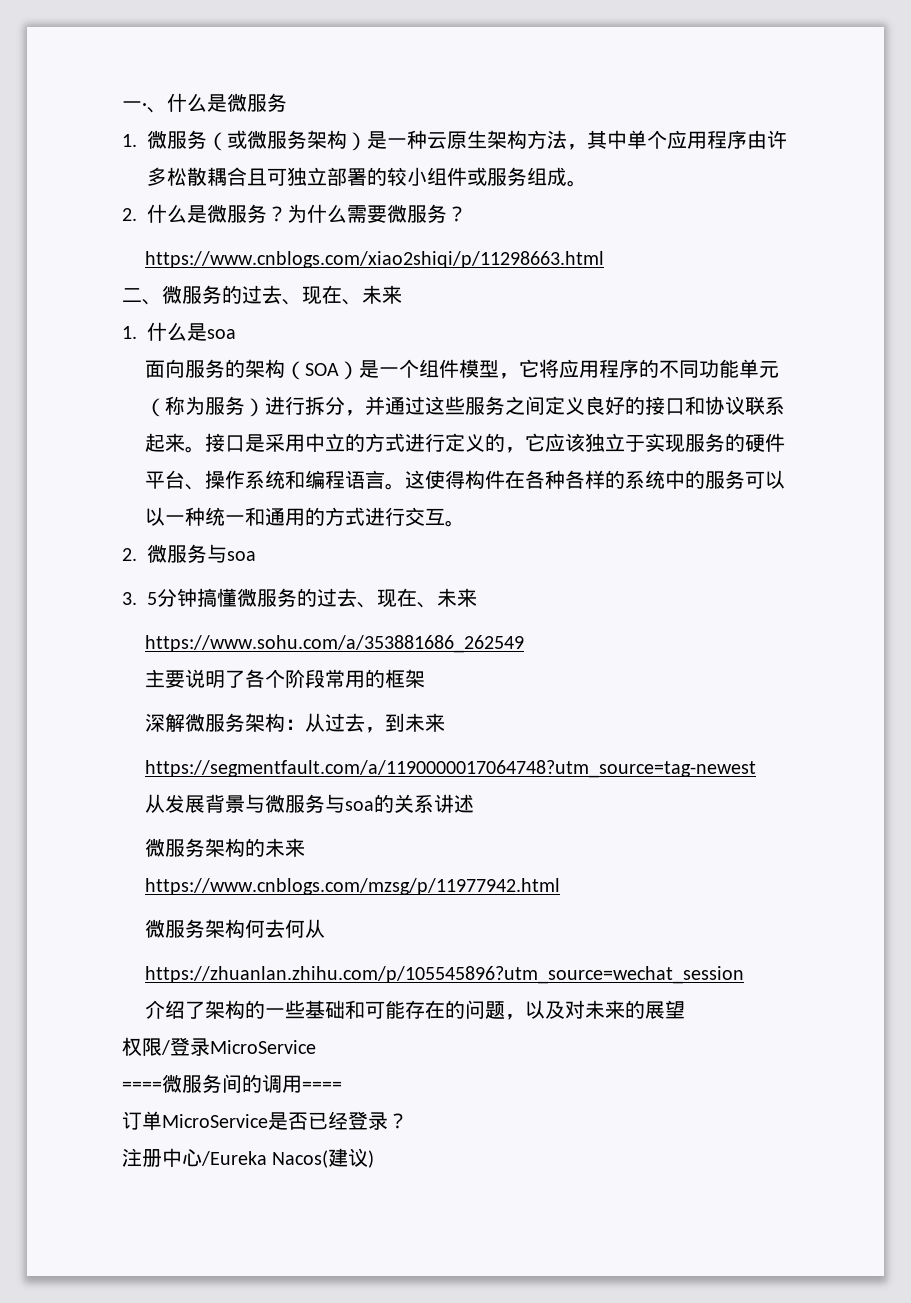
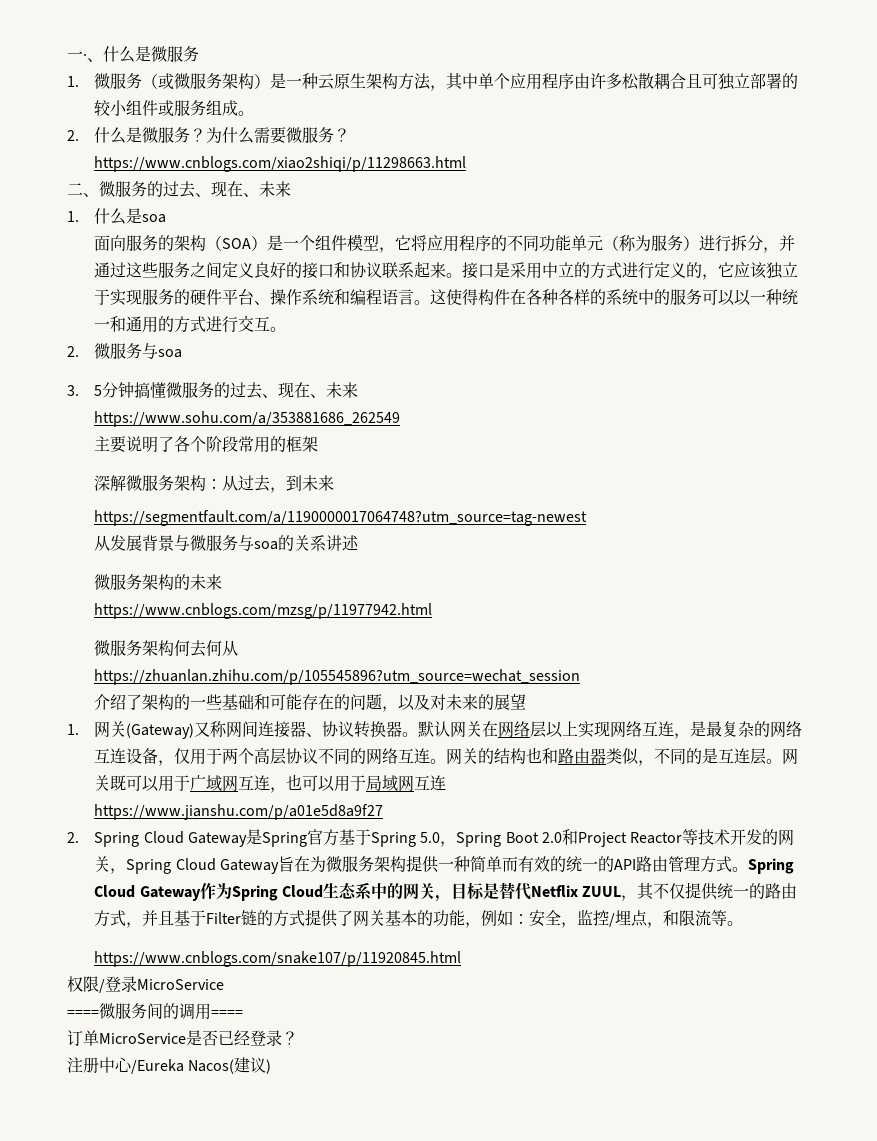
(685, 1009) none -> [67,721,803,739] [94,747,799,766] [94,774,447,793] [94,804,384,820] [67,829,795,847] [94,855,795,874] [94,882,798,902] [94,909,744,928] [94,951,462,967] // 1.网关(Gateway)又称网间连接器、协议转换器。默认网关在网络层以上实现网络互连，是最复杂的网络互连设备，仅用于两个高层协议不同的网络互连。网关的结构也和路由器类似，不同的是互连层。网关既可以用于广域网互连，也可以用于局域网互连 // https://www.jianshu.com/p/a01e5d8a9f27 // 2. Spring Cloud Gateway是Spring官方基于Spring 5.0，Spring Boot 2.0和Project Reactor等技术开发的网关，Spring Cloud Gateway旨在为微服务架构提供一种简单而有效的统一的API路由管理方式。Spring Cloud Gateway作为Spring Cloud生态系中的网关，目标是替代Netflix ZUUL，其不仅提供统一的路由方式，并且基于Filter链的方式提供了网关基本的功能，例如：安全，监控/埋点，和限流等。 // https://www.cnblogs.com/snake107/p/11920845.html

